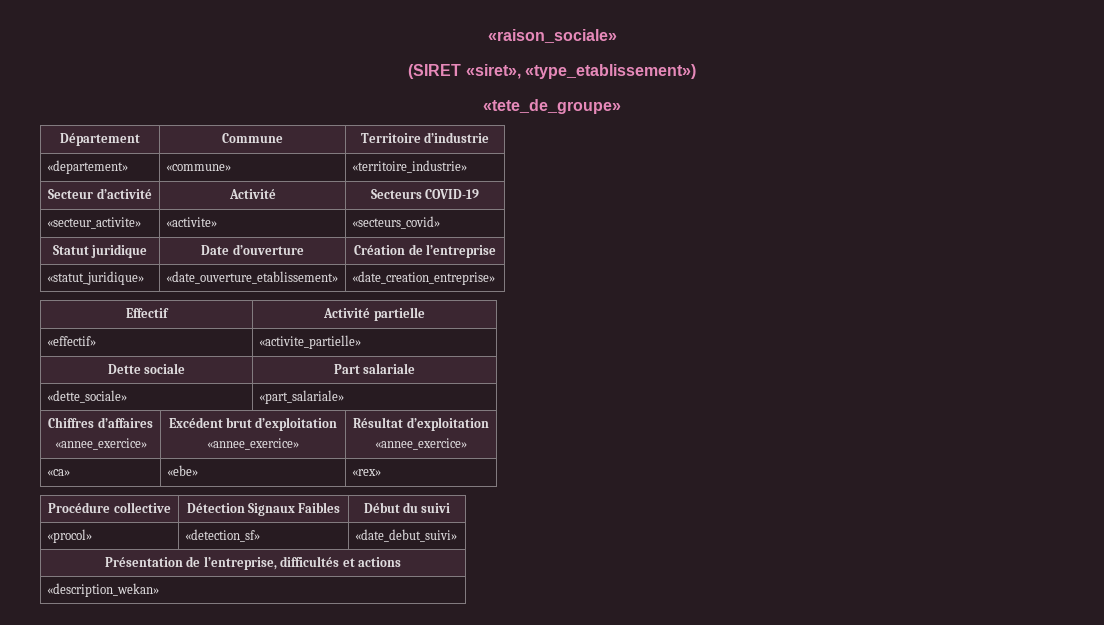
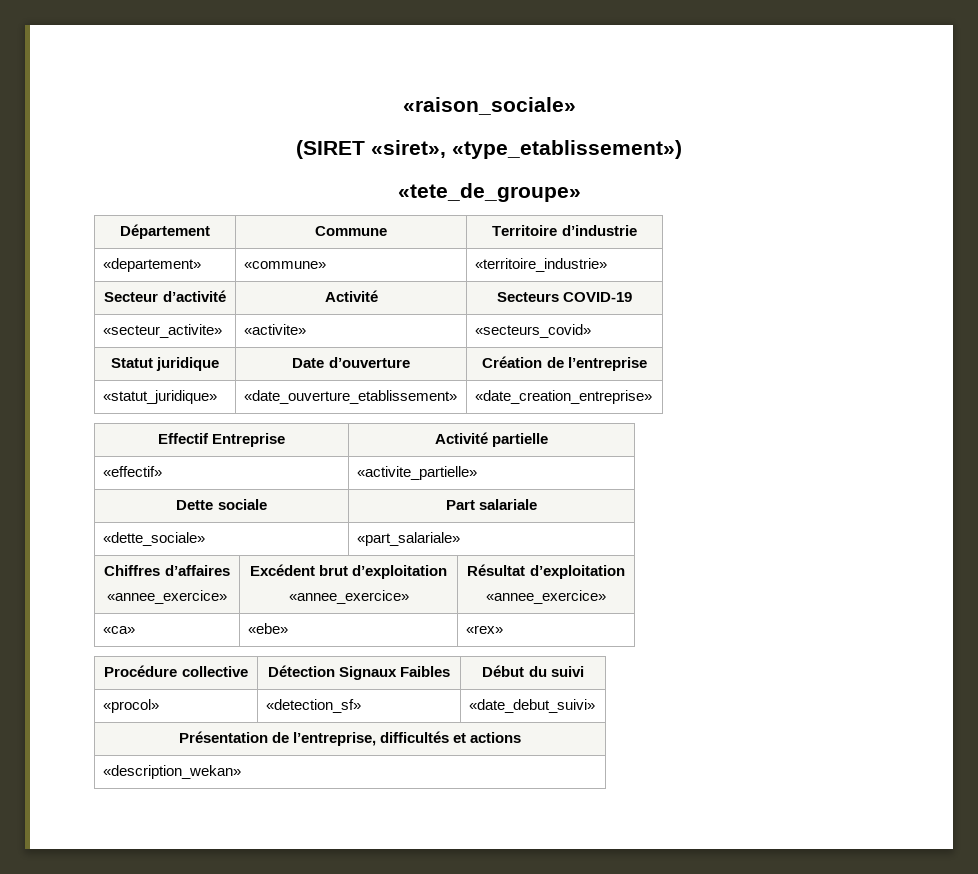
(169, 313) none -> [212,433,286,447] Entreprise

